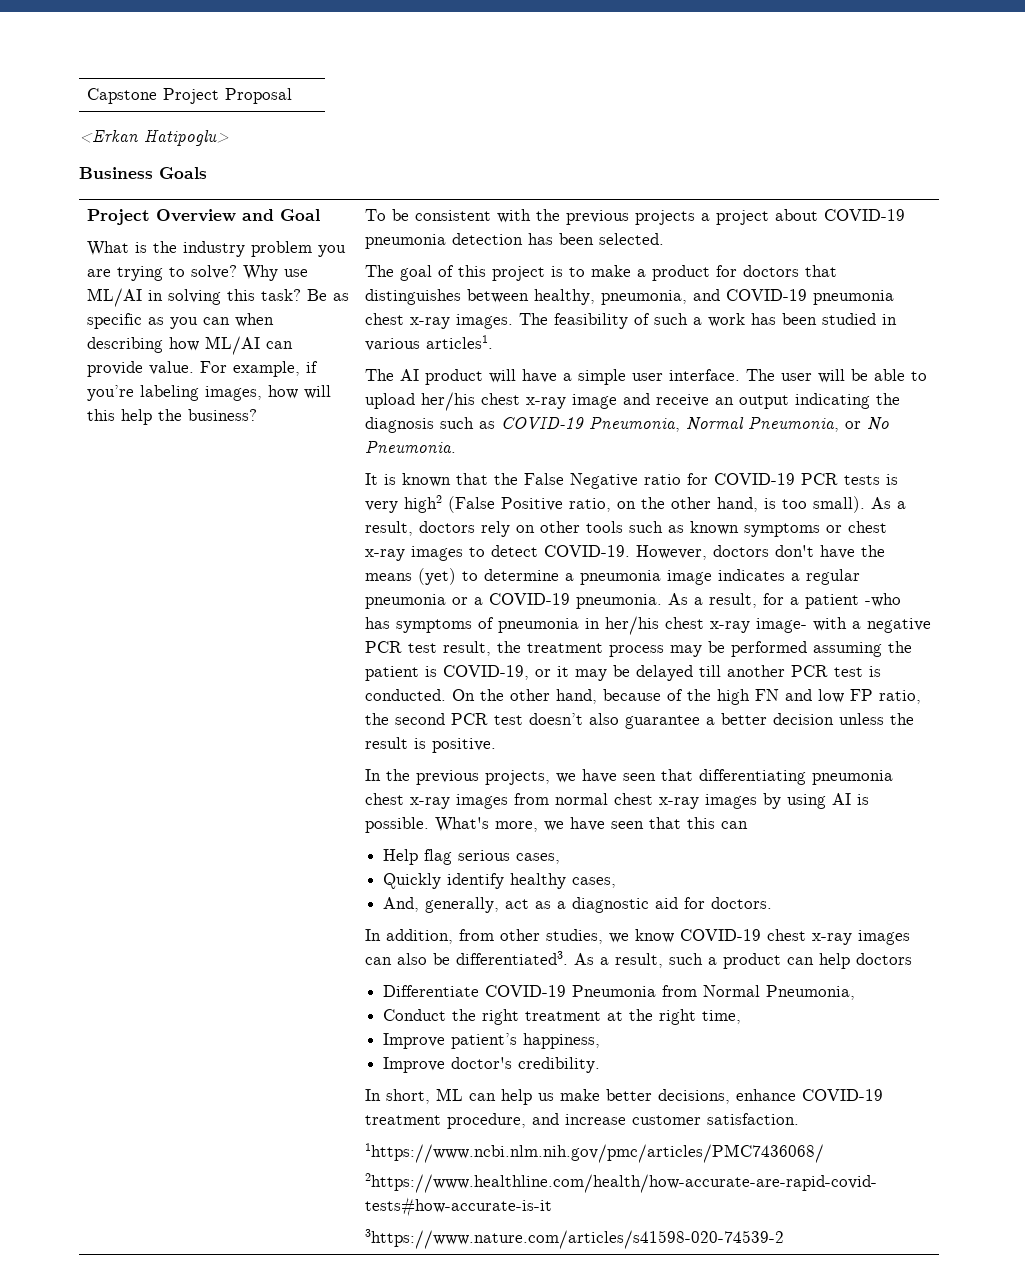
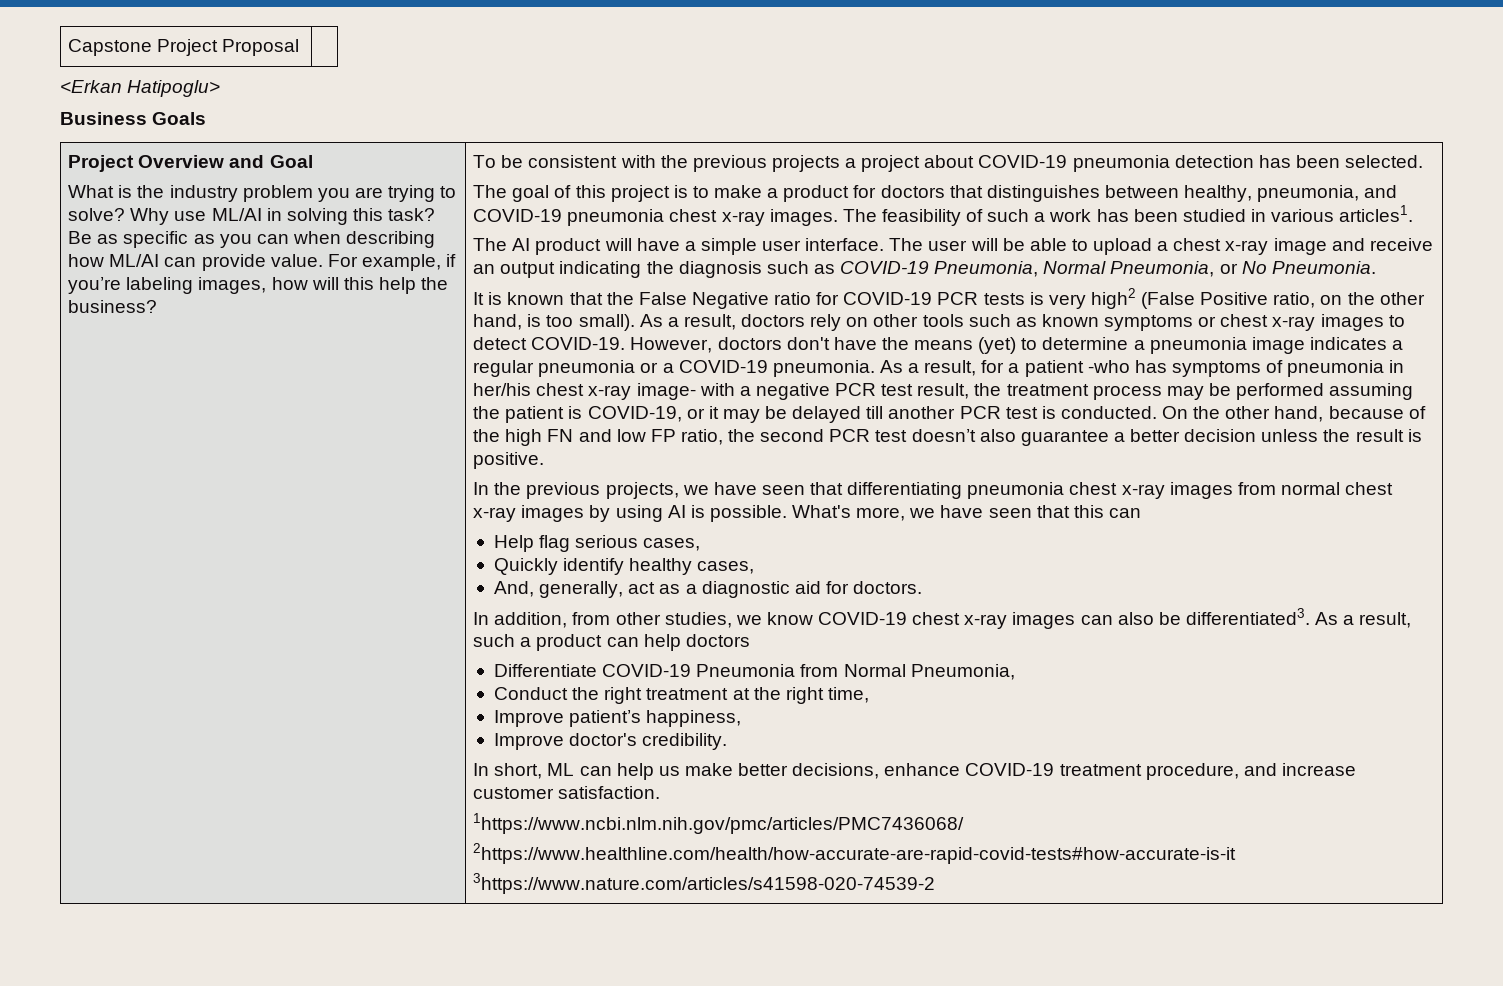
[420,392,475,411] her/his -> [1157,241,1169,251] a

